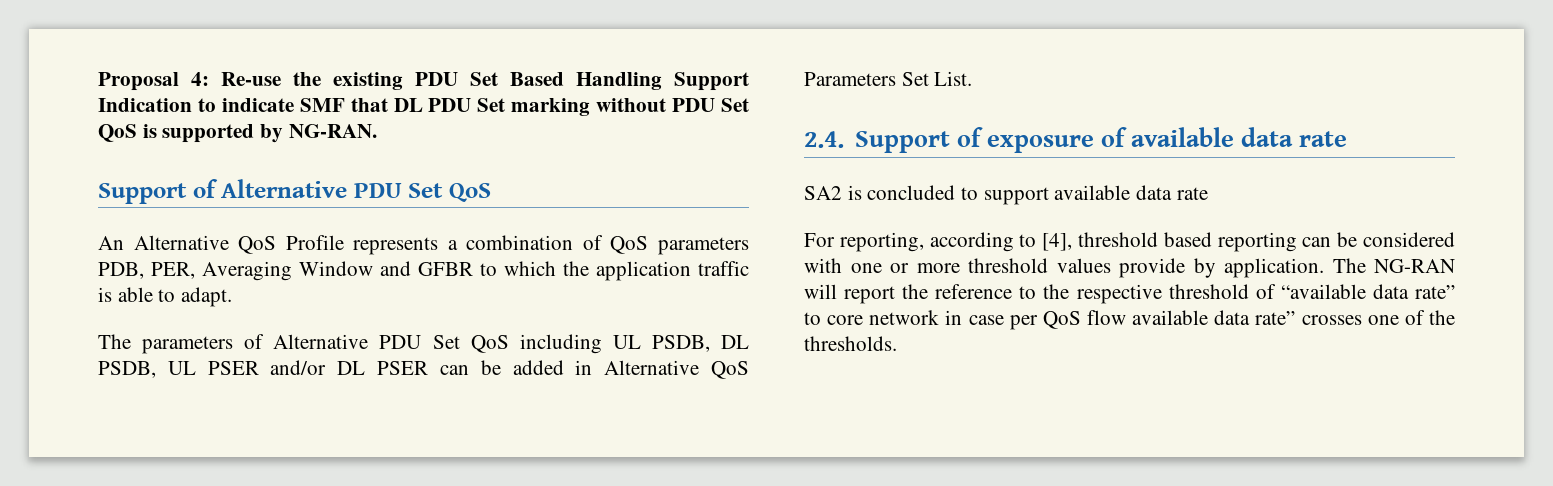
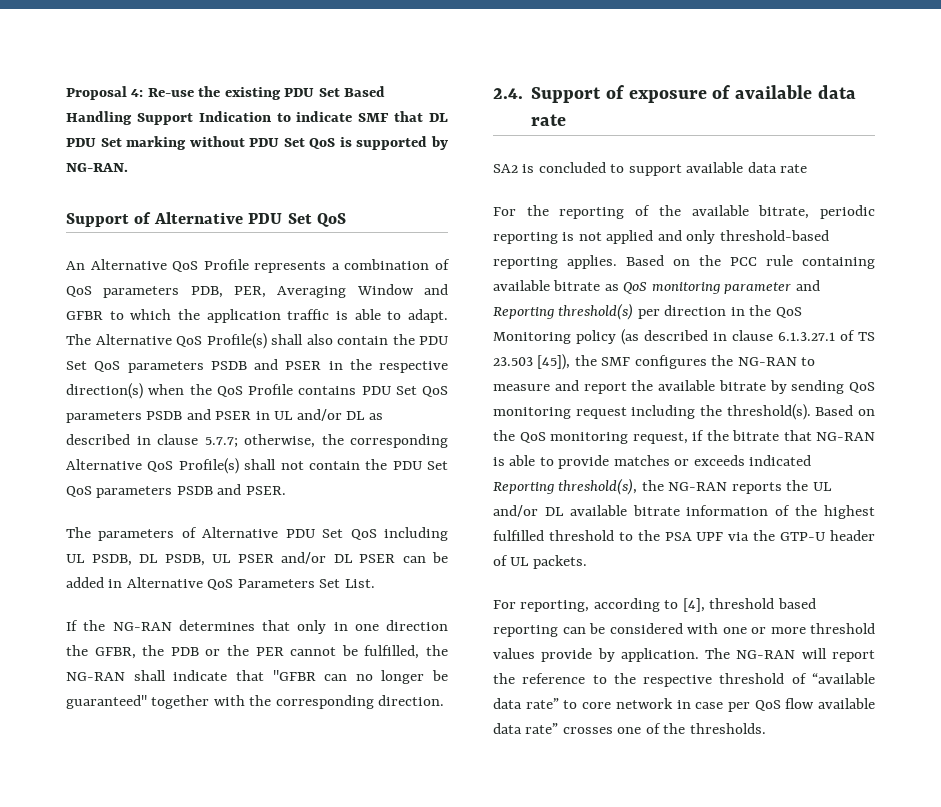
(233, 297) none -> [66,333,448,349] [66,359,448,373] [66,383,448,399] [66,409,383,423] [66,434,448,448] [66,458,448,474] [66,484,286,498] The Alternative QoS Profile(s) shall also contain the PDU Set QoS parameters PSDB and PSER in the respective direction(s) when the QoS Profile contains PDU Set QoS parameters PSDB and PSER in UL and/or DL as described in clause 5.7.7; otherwise, the corresponding Alternative QoS Profile(s) shall not contain the PDU Set QoS parameters PSDB and PSER.
(973, 78) none -> [66,620,448,634] [66,645,449,659] [66,670,448,684] [66,695,445,709] // If the NG-RAN determines that only in one direction the GFBR, the PDB or the PER cannot be fulfilled, the NG-RAN shall indicate that "GFBR can no longer be guaranteed" together with the corresponding direction.
(1208, 193) none -> [493,205,875,219] [493,230,829,244] [493,255,875,269] [493,280,820,294] [493,303,802,320] [493,329,875,345] [493,354,816,370] [493,380,875,394] [493,404,875,420] [493,430,875,444] [493,455,812,469] [493,478,832,495] [493,505,875,519] [493,530,875,541] [493,555,587,569] // For the reporting of the available bitrate, periodic reporting is not applied and only threshold-based reporting applies. Based on the PCC rule containing available bitrate as QoS monitoring parameter and Reporting threshold(s) per direction in the QoS Monitoring policy (as described in clause 6.1.3.27.1 of TS 23.503 [45]), the SMF configures the NG-RAN to measure and report the available bitrate by sending QoS monitoring request including the threshold(s). Based on the QoS monitoring request, if the bitrate that NG-RAN is able to provide matches or exceeds indicated Reporting threshold(s), the NG-RAN reports the UL and/or DL available bitrate information of the highest fulfilled threshold to the PSA UPF via the GTP-U header of UL packets.

